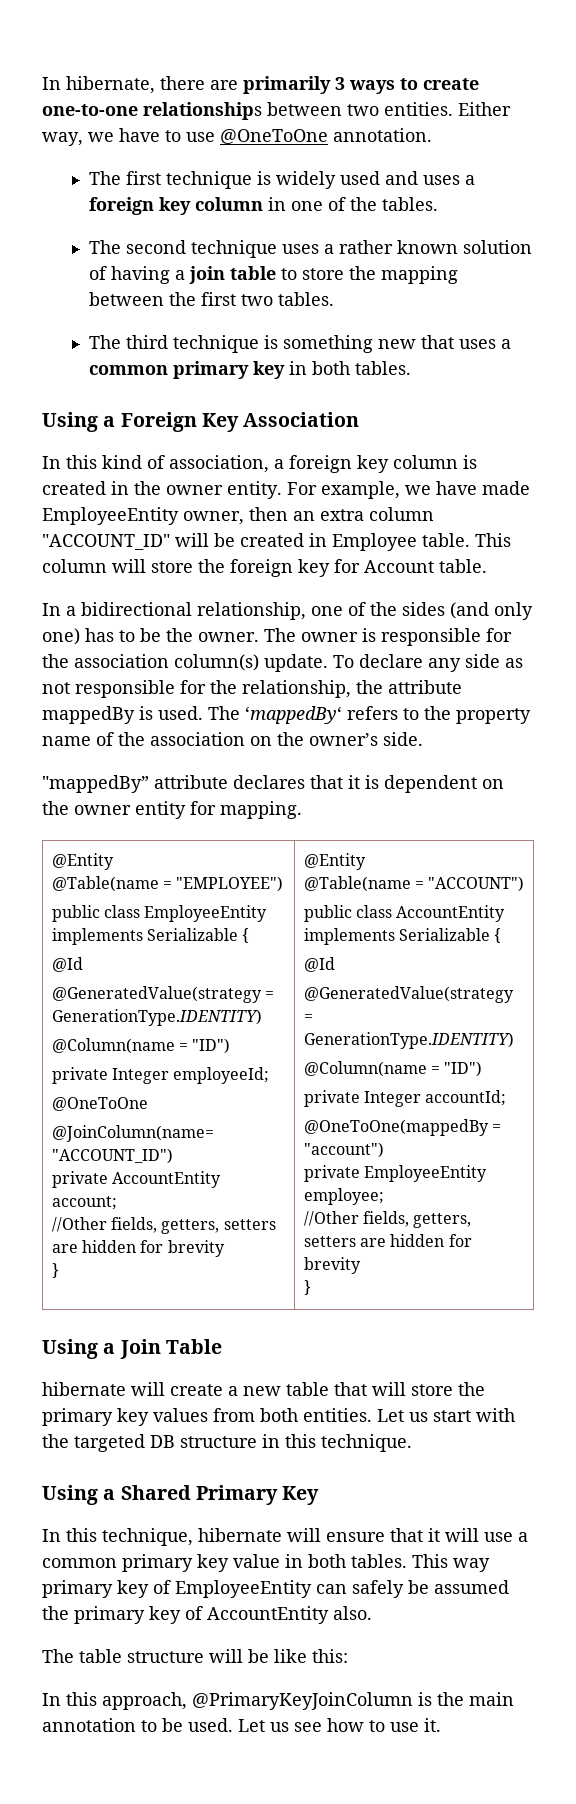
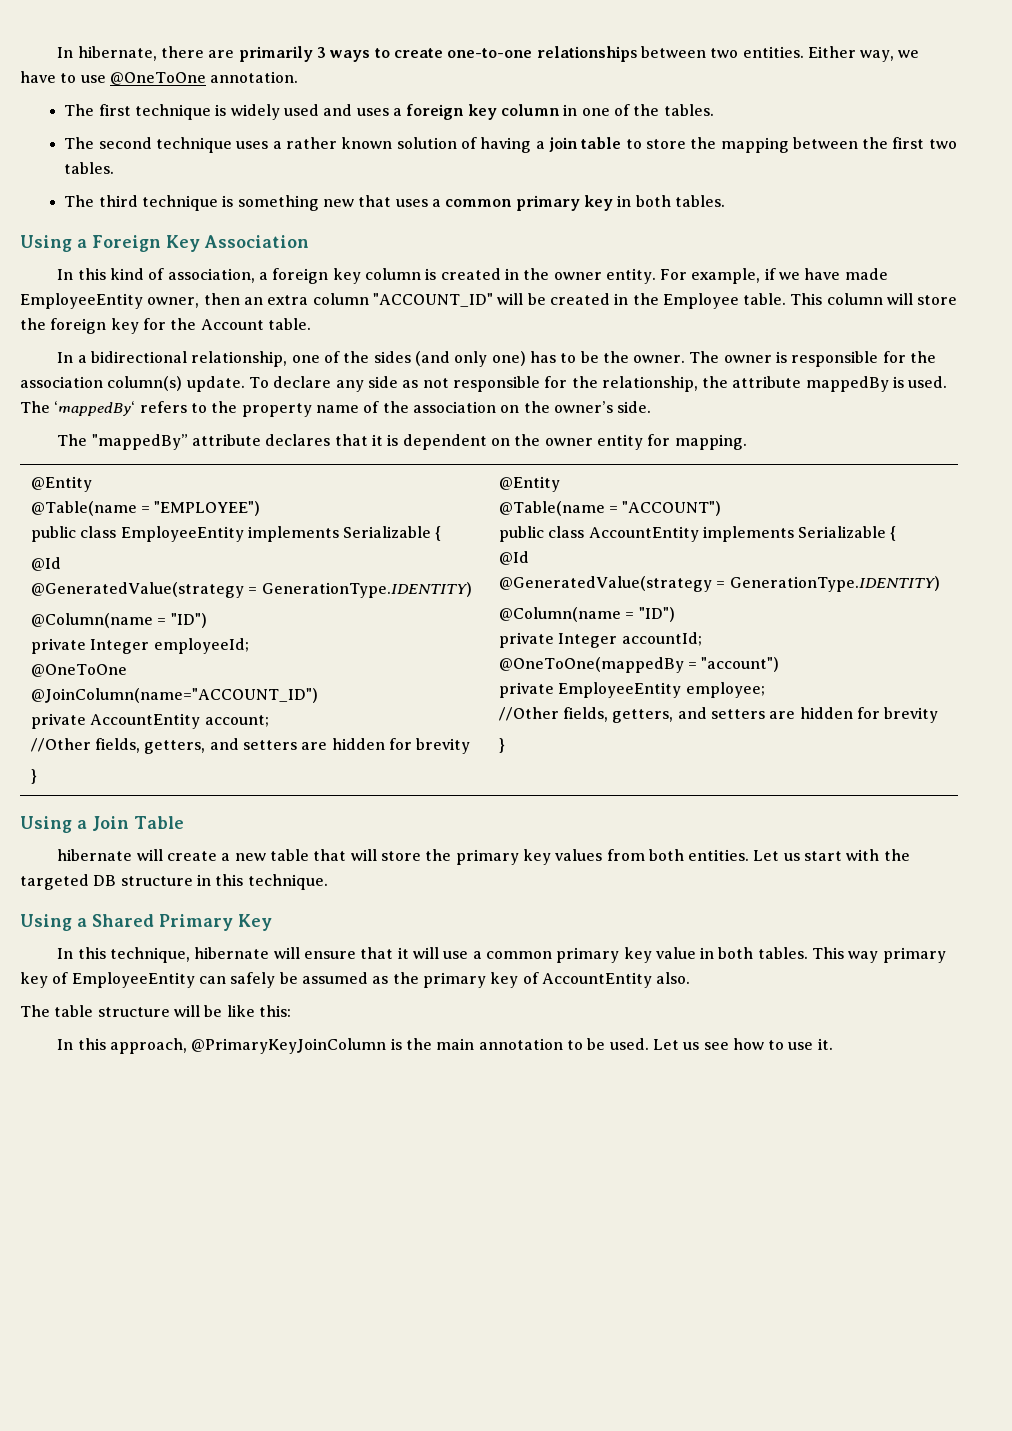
(400, 490) none -> [764,268,776,280] if
(327, 540) none -> [632,293,659,305] the
(360, 566) none -> [170,318,197,330] the
(423, 739) none -> [57,434,88,446] The
(220, 1226) none -> [209,738,239,750] and
(472, 1220) none -> [677,707,707,719] and
(509, 1587) none -> [372,976,389,984] as

